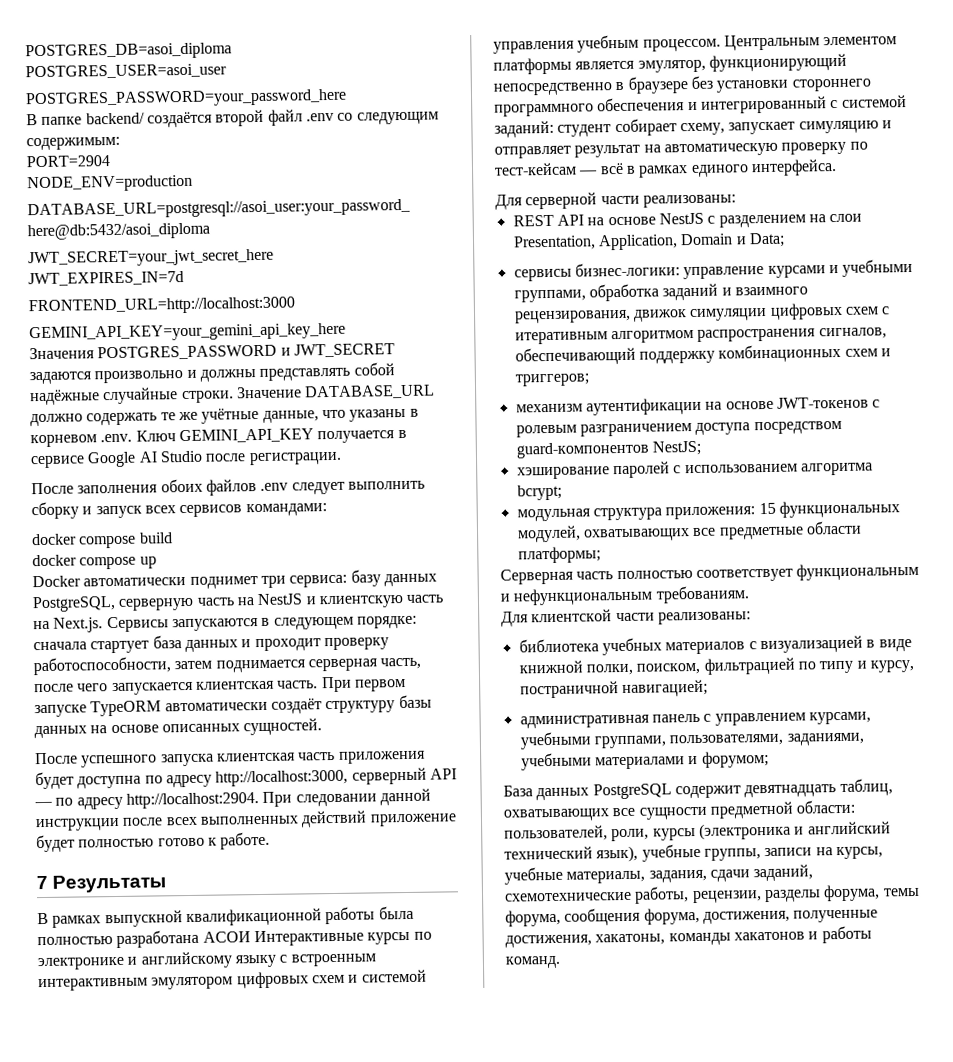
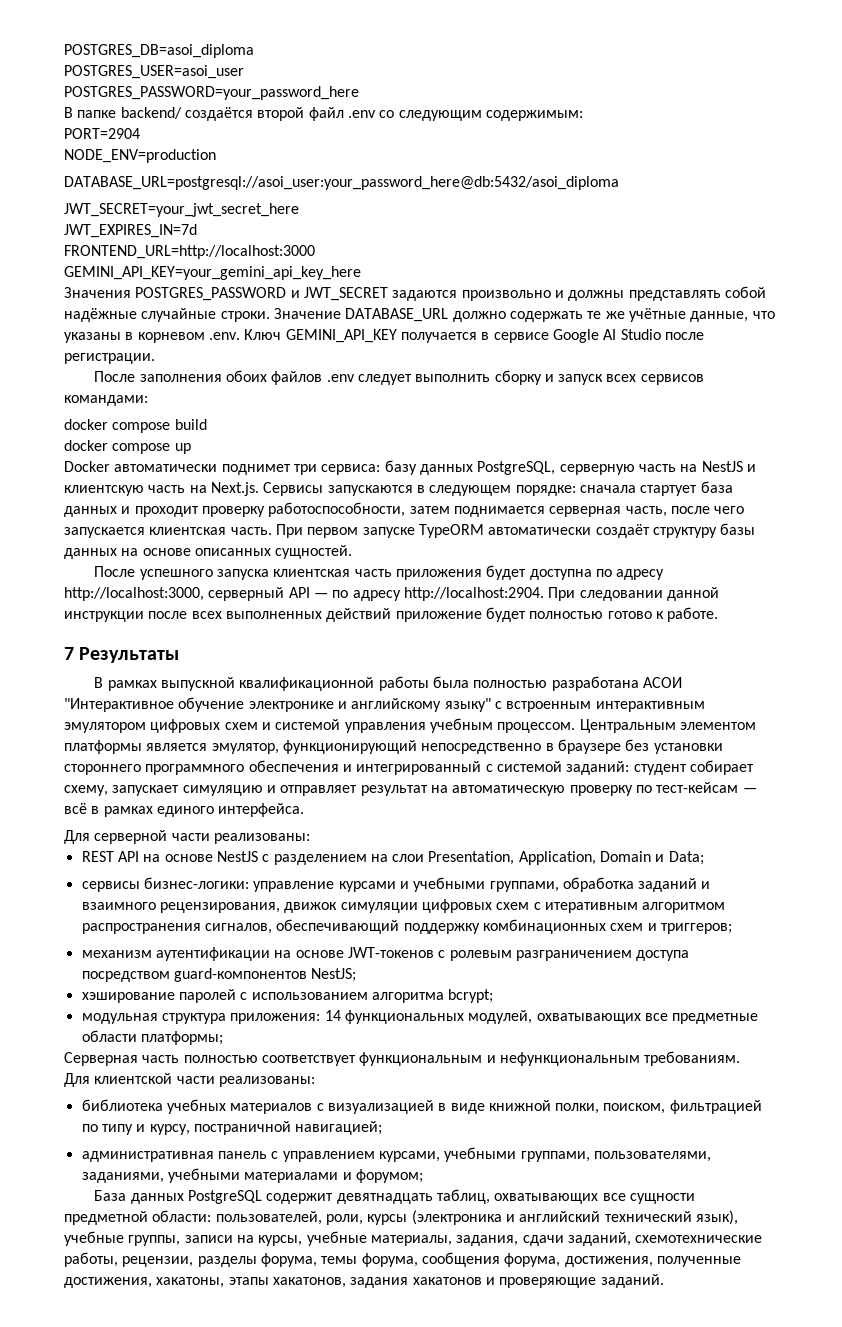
[253,929,432,947] Интерактивные курсы по -> [64,697,245,712] "Интерактивное обучение
[234,954,276,968] языку -> [444,698,491,712] языку"
[758,502,776,515] 15 -> [324,1010,341,1021] 14
[668,925,872,946] [505,955,561,969] команды хакатонов и работы команд. -> [228,1274,664,1288] этапы хакатонов, задания хакатонов и проверяющие заданий.

